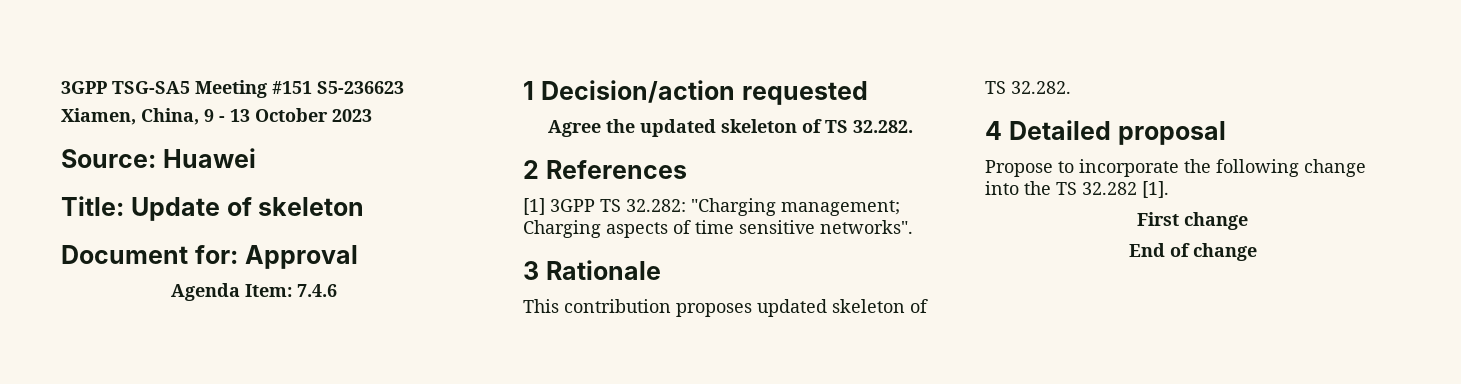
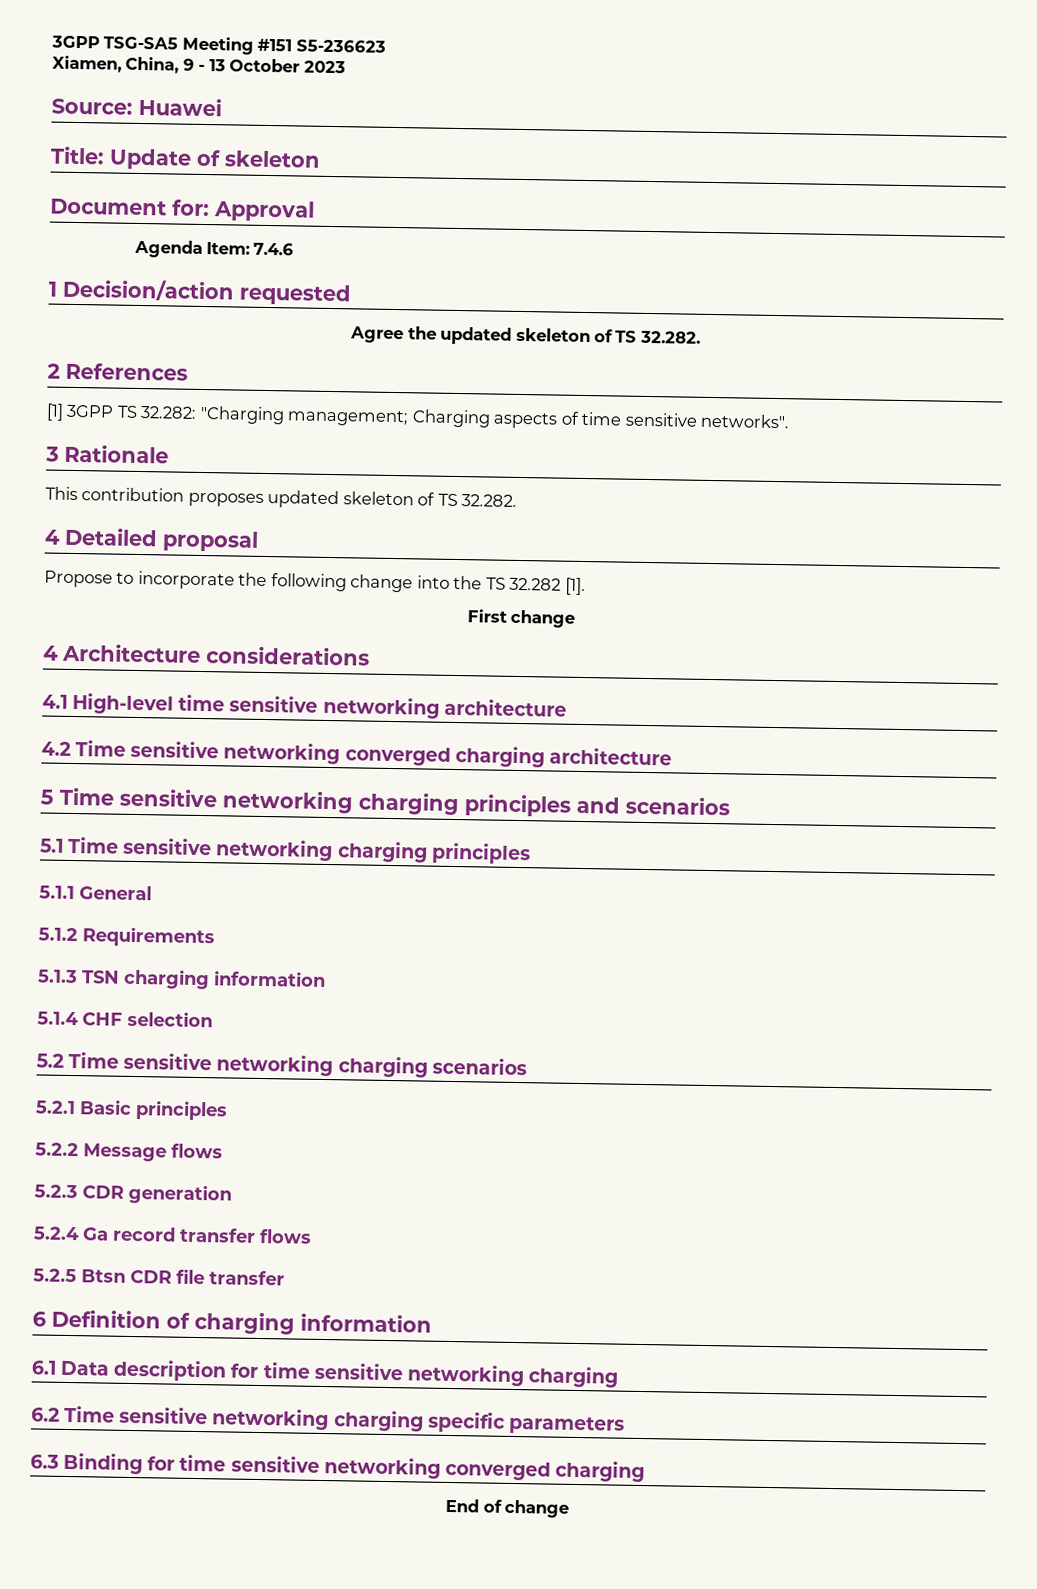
(1248, 221) none -> [43,643,370,666] [42,692,567,719] [41,740,672,768] [40,787,730,817] [40,836,531,865] [39,885,152,901] [38,926,215,948] [37,968,326,990] [37,1010,213,1028] [36,1051,527,1078] [35,1099,228,1121] [35,1142,223,1162] [34,1183,232,1205] [33,1226,312,1244] [33,1268,285,1286] [32,1309,432,1335] [31,1359,619,1388] [31,1405,625,1435] [30,1452,645,1483] // 4 Architecture considerations // 4.1 High-level time sensitive networking architecture // 4.2 Time sensitive networking converged charging architecture // 5 Time sensitive networking charging principles and scenarios // 5.1 Time sensitive networking charging principles // 5.1.1 General // 5.1.2 Requirements // 5.1.3 TSN charging information // 5.1.4 CHF selection // 5.2 Time sensitive networking charging scenarios // 5.2.1 Basic principles // 5.2.2 Message flows // 5.2.3 CDR generation // 5.2.4 Ga record transfer flows // 5.2.5 Btsn CDR file transfer // 6 Definition of charging information // 6.1 Data description for time sensitive networking charging // 6.2 Time sensitive networking charging specific parameters // 6.3 Binding for time sensitive networking converged charging

